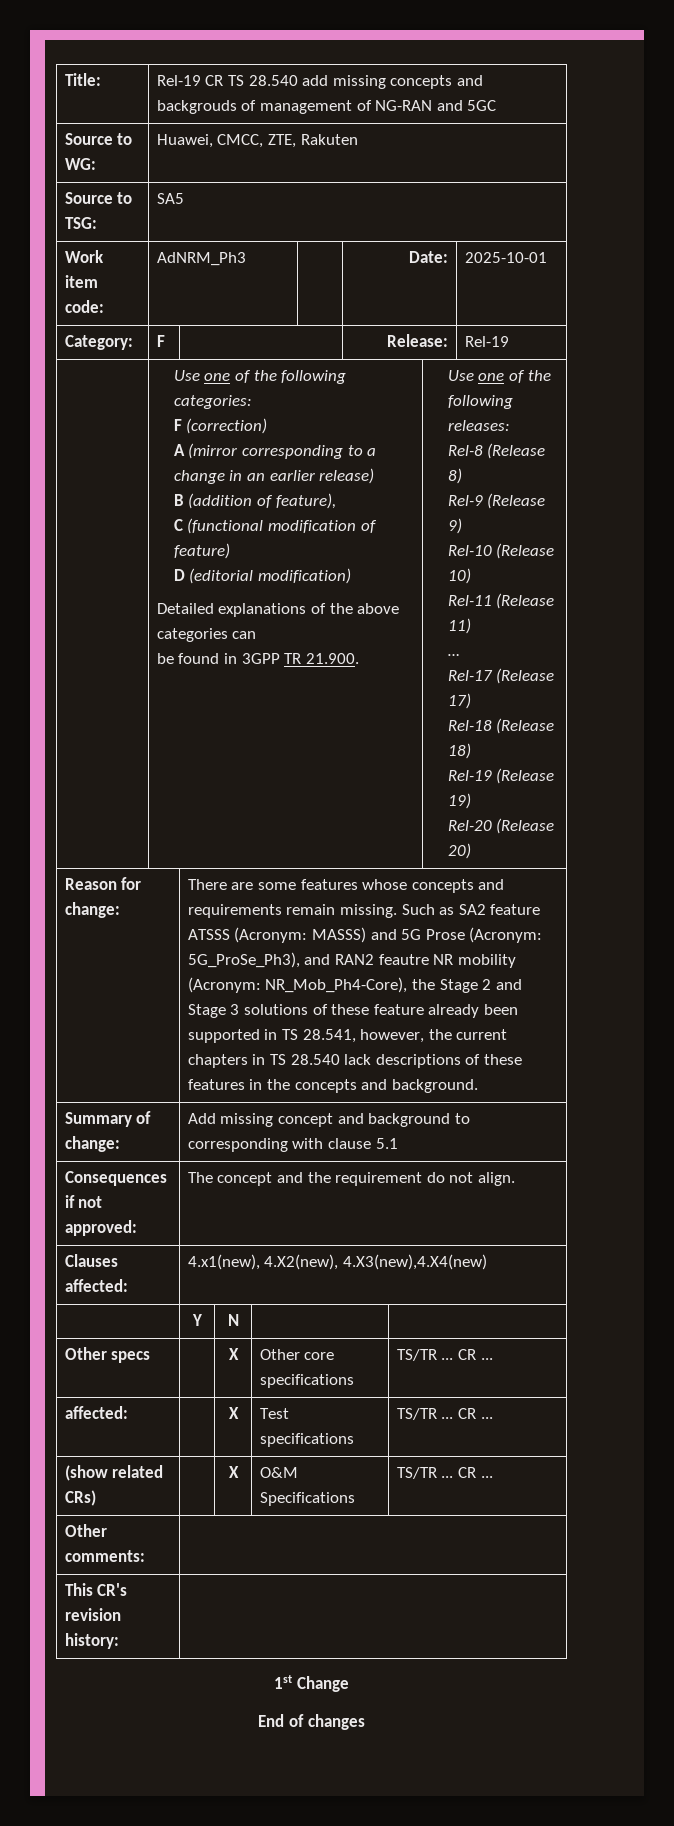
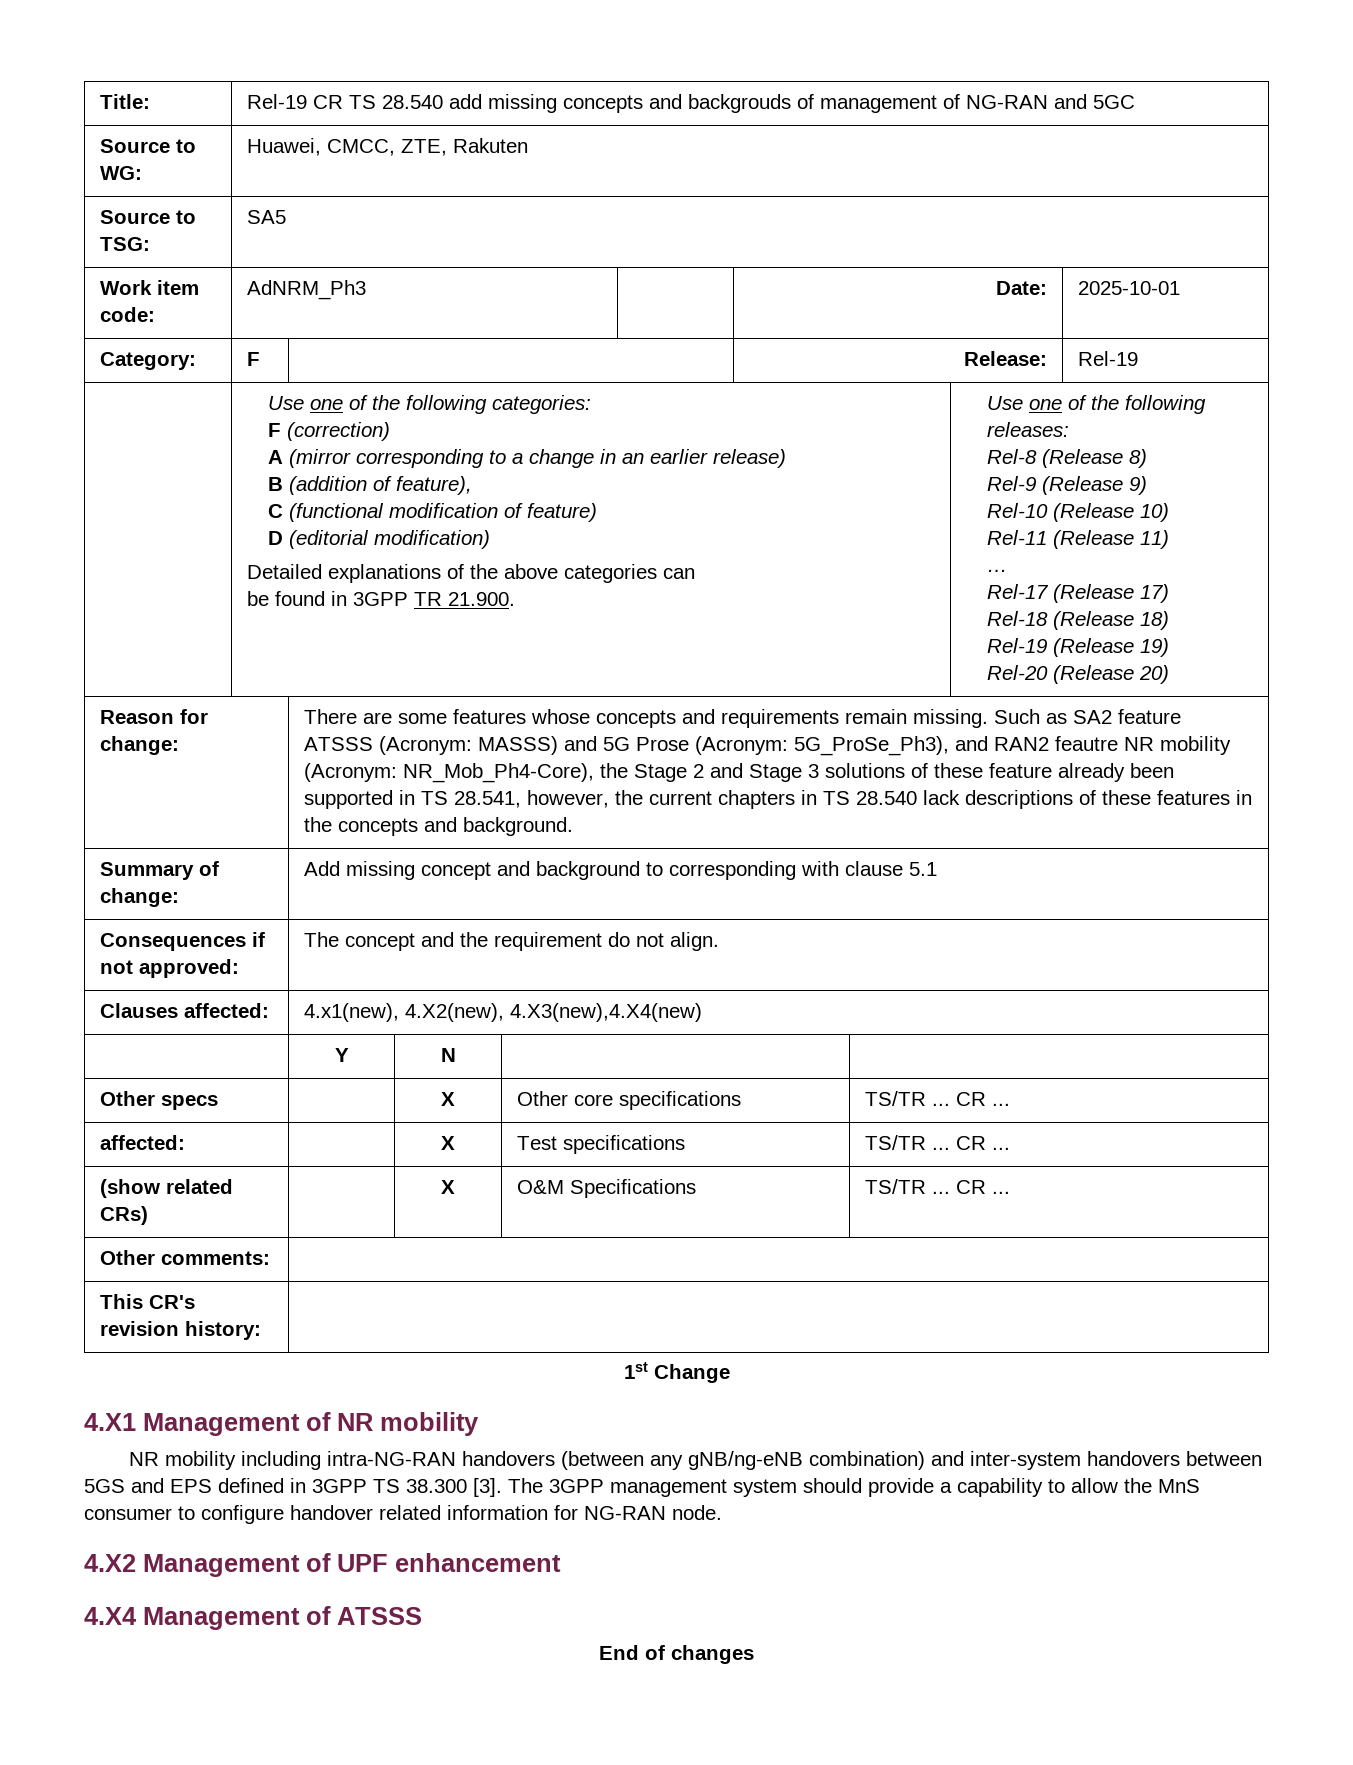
(349, 1684) none -> [84,1412,479,1436] [129,1451,1263,1470] [84,1478,1200,1497] [84,1505,722,1524] [84,1553,561,1577] [84,1606,422,1630] // 4.X1 Management of NR mobility // NR mobility including intra-NG-RAN handovers (between any gNB/ng-eNB combination) and inter-system handovers between 5GS and EPS defined in 3GPP TS 38.300 [3]. The 3GPP management system should provide a capability to allow the MnS consumer to configure handover related information for NG-RAN node. // 4.X2 Management of UPF enhancement // 4.X4 Management of ATSSS

